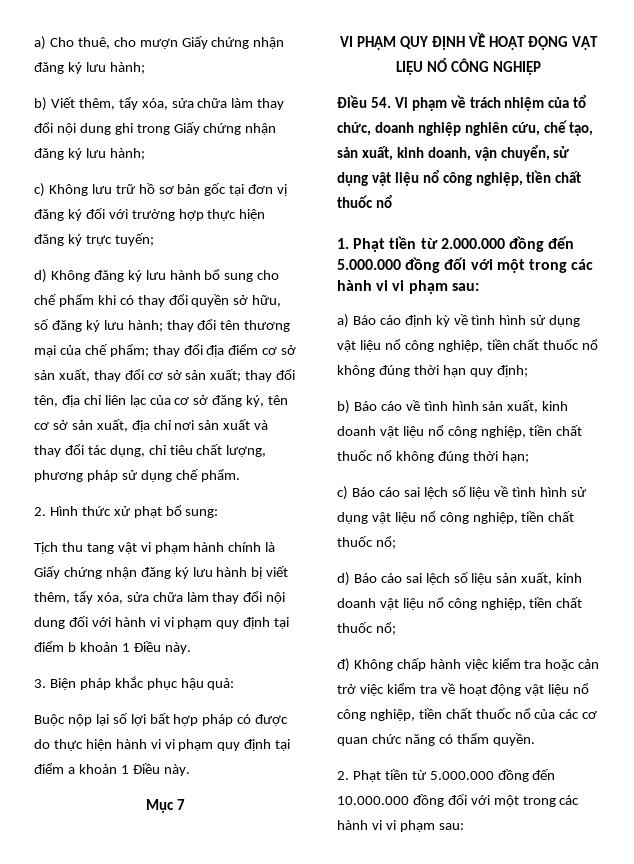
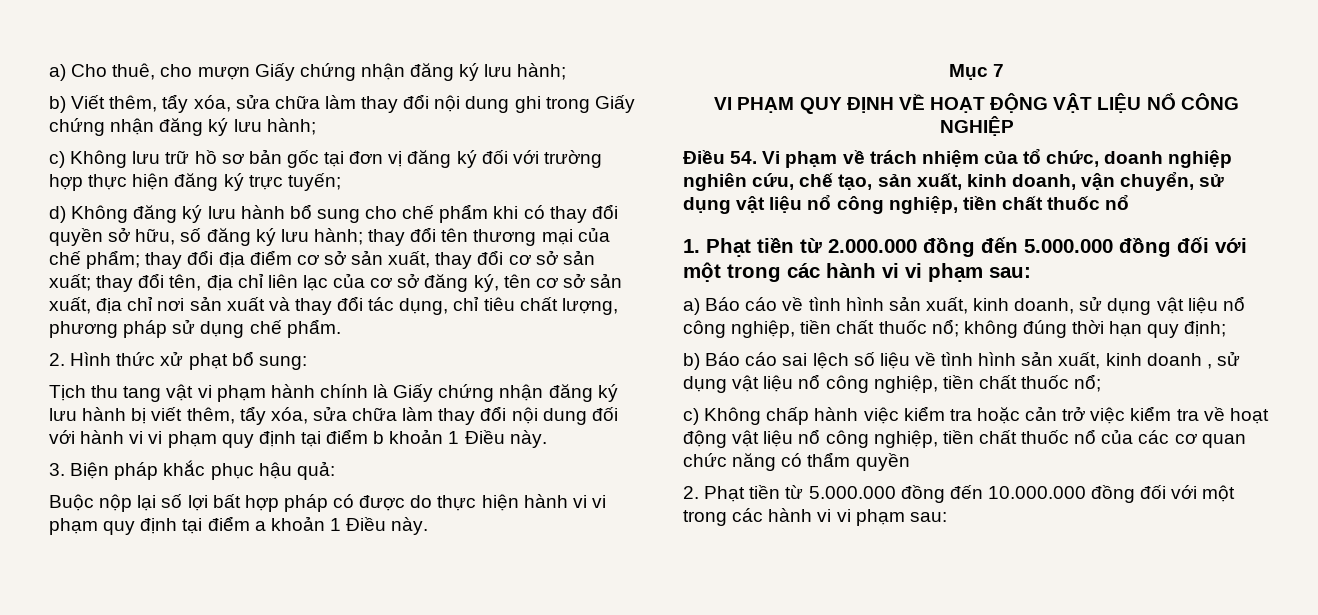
[404,314,527,327] định kỳ về tình hình -> [782,296,1075,314] về tình hình sản xuất, kinh doanh,
[582,339,599,350] nổ -> [931,319,959,337] nổ;
(402, 406) none -> [782,352,910,369] sai lệch số liệu
[379,425,583,438] [337,450,529,463] [337,486,568,500] vật liệu nổ công nghiệp, tiền chất thuốc nổ không đúng thời hạn; // c) Báo cáo sai lệch số liệu về tình hình -> [1206,364,1212,369] ,
[337,572,583,586] [337,597,583,610] [337,622,396,635] [337,658,350,672] d) Báo cáo sai lệch số liệu sản xuất, kinh doanh vật liệu nổ công nghiệp, tiền chất thuốc nổ; // đ) -> [683,408,699,425] c)
[492,733,535,746] quyền. -> [855,453,910,471] quyền

